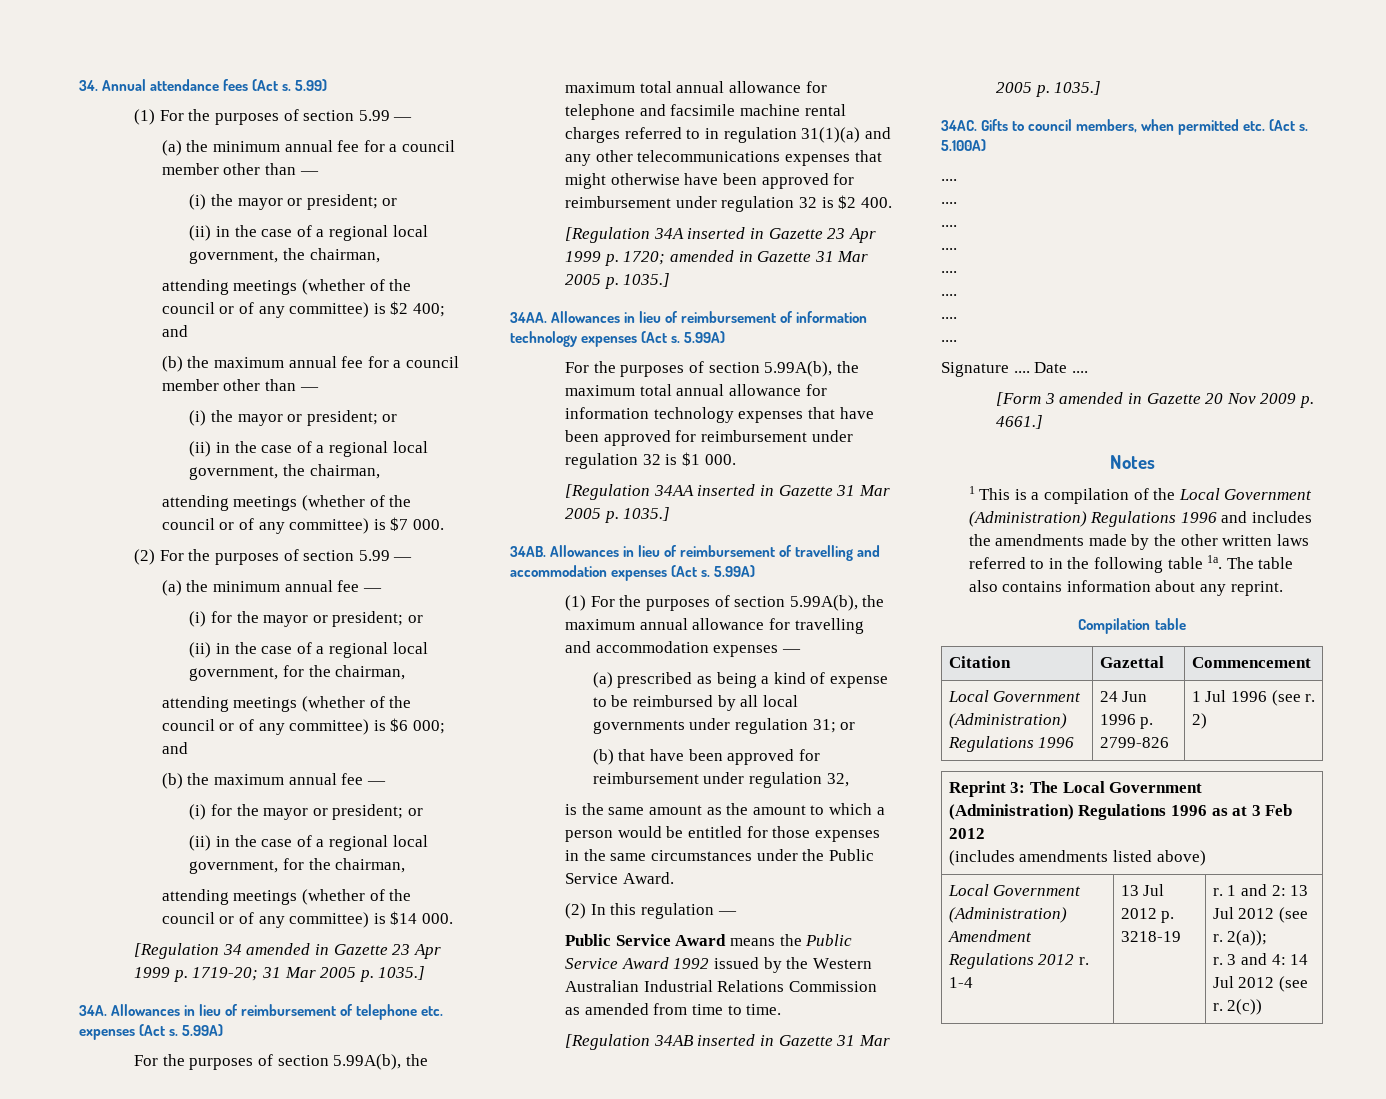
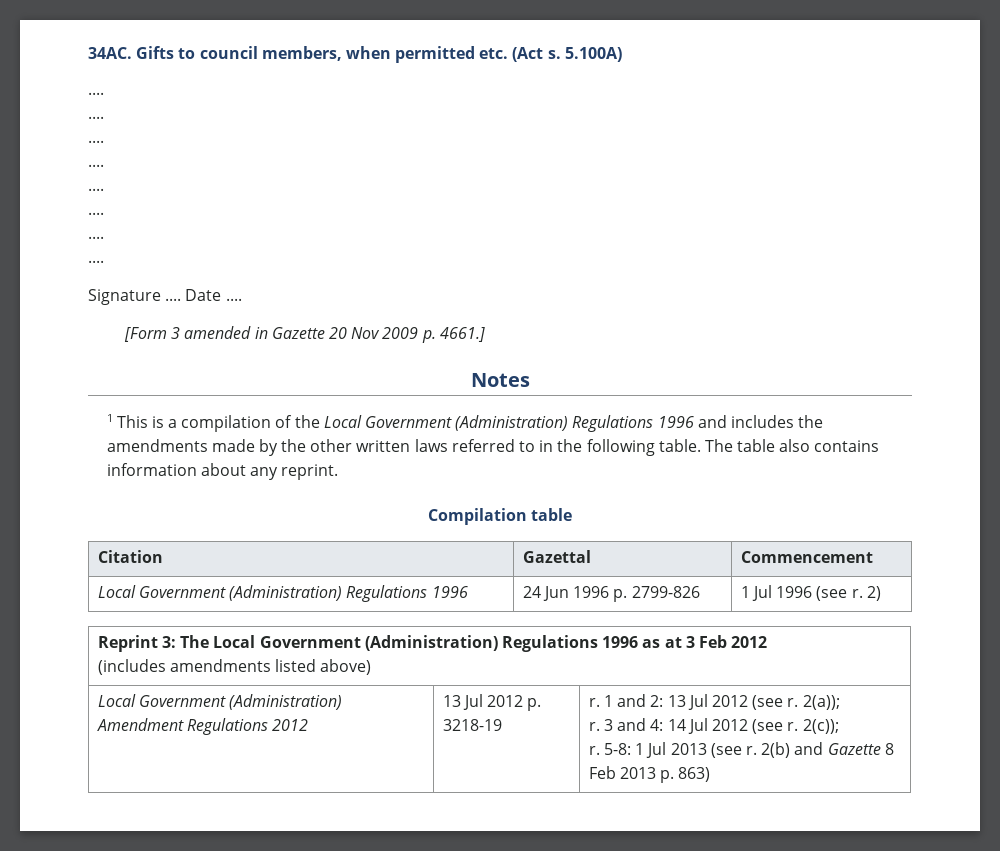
[79,79,328,91] [134,109,413,125] [161,140,455,156] [161,163,319,175] [189,194,398,210] [189,225,428,241] [189,248,380,264] [161,279,412,295] [161,301,445,318] [161,325,188,337] [161,356,459,372] [161,379,319,391] [189,410,398,426] [189,441,428,457] [189,464,380,480] [161,495,412,511] [161,517,444,534] [134,549,413,565] [161,580,382,596] [189,611,424,627] [189,642,428,658] [189,665,406,681] [161,696,412,712] [161,718,445,735] [161,742,188,754] [161,773,386,789] [189,804,424,820] [189,835,428,851] [189,858,406,874] [161,889,412,905] [161,911,453,928] [134,943,441,959] [134,966,426,982] [79,1004,444,1020] [79,1024,224,1040] [134,1054,428,1070] [565,81,827,93] [565,104,846,120] [565,127,891,143] [565,150,882,166] [565,173,855,189] [565,195,892,212] [565,227,876,243] [565,250,869,266] [565,273,671,289] [510,311,868,323] [510,331,726,347] [565,361,859,377] [565,384,827,396] [565,407,874,423] [565,430,853,446] [565,452,736,469] [565,484,890,500] [565,507,671,523] [510,545,881,561] [510,565,756,581] [565,595,885,611] [565,618,864,634] [565,641,802,657] [592,672,888,688] [592,695,798,711] [592,718,856,734] [592,749,820,765] [592,772,849,788] [565,803,885,815] [565,826,880,842] [565,849,874,861] [565,872,674,884] [565,903,737,919] [565,934,853,946] [565,957,872,973] [565,980,878,992] [565,1003,782,1015] [565,1034,890,1050] [996,81,1102,97] 34. Annual attendance fees (Act s. 5.99) // (1) For the purposes of section 5.99 — // (a) the minimum annual fee for a council member other than — // (i) the mayor or president; or // (ii) in the case of a regional local government, the chairman, // attending meetings (whether of the council or of any committee) is $2 400; and // (b) the maximum annual fee for a council member other than — // (i) the mayor or president; or // (ii) in the case of a regional local government, the chairman, // attending meetings (whether of the council or of any committee) is $7 000. // (2) For the purposes of section 5.99 — // (a) the minimum annual fee — // (i) for the mayor or president; or // (ii) in the case of a regional local government, for the chairman, // attending meetings (whether of the council or of any committee) is $6 000; and // (b) the maximum annual fee — // (i) for the mayor or president; or // (ii) in the case of a regional local government, for the chairman, // attending meetings (whether of the council or of any committee) is $14 000. // [Regulation 34 amended in Gazette 23 Apr 1999 p. 1719-20; 31 Mar 2005 p. 1035.] // 34A. Allowances in lieu of reimbursement of telephone etc. expenses (Act s. 5.99A) // For the purposes of section 5.99A(b), the maximum total annual allowance for telephone and facsimile machine rental charges referred to in regulation 31(1)(a) and any other telecommunications expenses that might otherwise have been approved for reimbursement under regulation 32 is $2 400. // [Regulation 34A inserted in Gazette 23 Apr 1999 p. 1720; amended in Gazette 31 Mar 2005 p. 1035.] // 34AA. Allowances in lieu of reimbursement of information technology expenses (Act s. 5.99A) // For the purposes of section 5.99A(b), the maximum total annual allowance for information technology expenses that have been approved for reimbursement under regulation 32 is $1 000. // [Regulation 34AA inserted in Gazette 31 Mar 2005 p. 1035.] // 34AB. Allowances in lieu of reimbursement of travelling and accommodation expenses (Act s. 5.99A) // (1) For the purposes of section 5.99A(b), the maximum annual allowance for travelling and accommodation expenses — // (a) prescribed as being a kind of expense to be reimbursed by all local governments under regulation 31; or // (b) that have been approved for reimbursement under regulation 32, // is the same amount as the amount to which a person would be entitled for those expenses in the same circumstances under the Public Service Award. // (2) In this regulation — // Public Service Award means the Public Service Award 1992 issued by the Western Australian Industrial Relations Commission as amended from time to time. // [Regulation 34AB inserted in Gazette 31 Mar 2005 p. 1035.] // -> (88, 53) none
[1167,555,1223,569] table 1a. -> [658,439,701,452] table.
[1078,957,1089,965] [948,977,973,988] r. 1-4 -> (309, 725) none
[1227,999,1263,1015] 2(c)) -> [802,719,839,734] [588,742,894,758] [588,766,711,783] 2(c)); // r. 5-8: 1 Jul 2013 (see r. 2(b) and Gazette 8 Feb 2013 p. 863)

